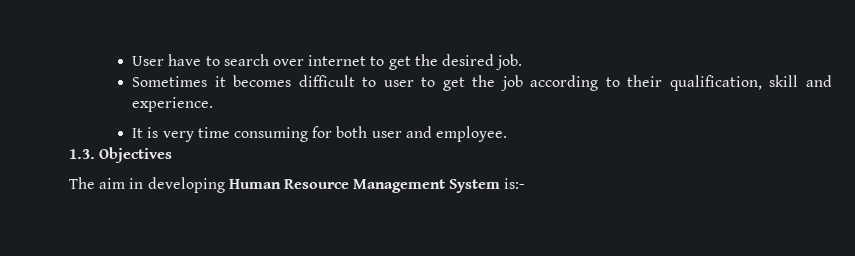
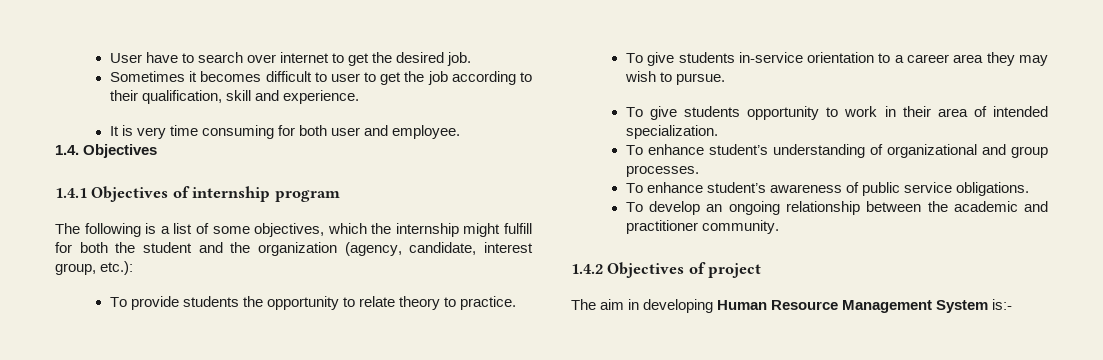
[69,147,173,163] 1.3. Objectives -> [55,144,158,158] [55,186,340,202] [55,223,532,237] [55,242,533,256] [55,261,134,275] [109,296,517,310] [625,52,1048,66] [624,71,726,85] [625,106,1049,120] [625,125,718,139] [625,144,1048,158] [625,165,699,177] [625,182,1030,196] [625,201,1048,215] [625,220,780,234] [571,262,762,278] 1.4. Objectives // 1.4.1 Objectives of internship program // The following is a list of some objectives, which the internship might fulfill for both the student and the organization (agency, candidate, interest group, etc.): // To provide students the opportunity to relate theory to practice. // To give students in-service orientation to a career area they may wish to pursue. // To give students opportunity to work in their area of intended specialization. // To enhance student’s understanding of organizational and group processes. // To enhance student’s awareness of public service obligations. // To develop an ongoing relationship between the academic and practitioner community. // 1.4.2 Objectives of project

